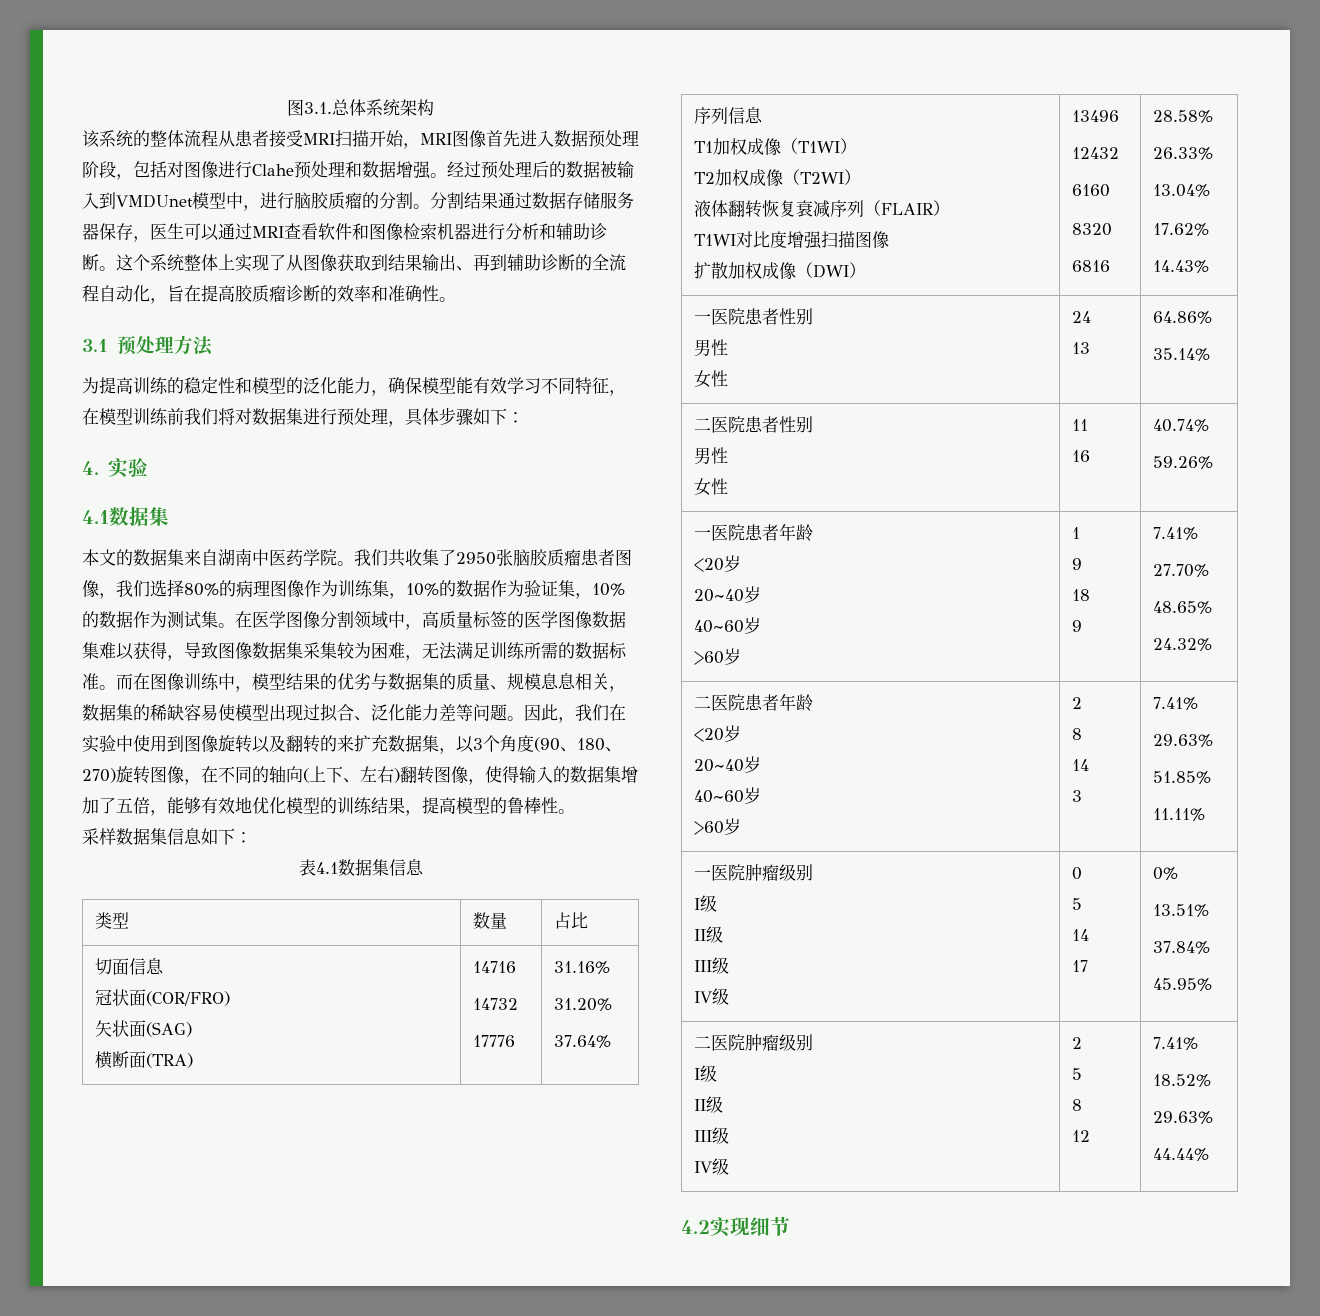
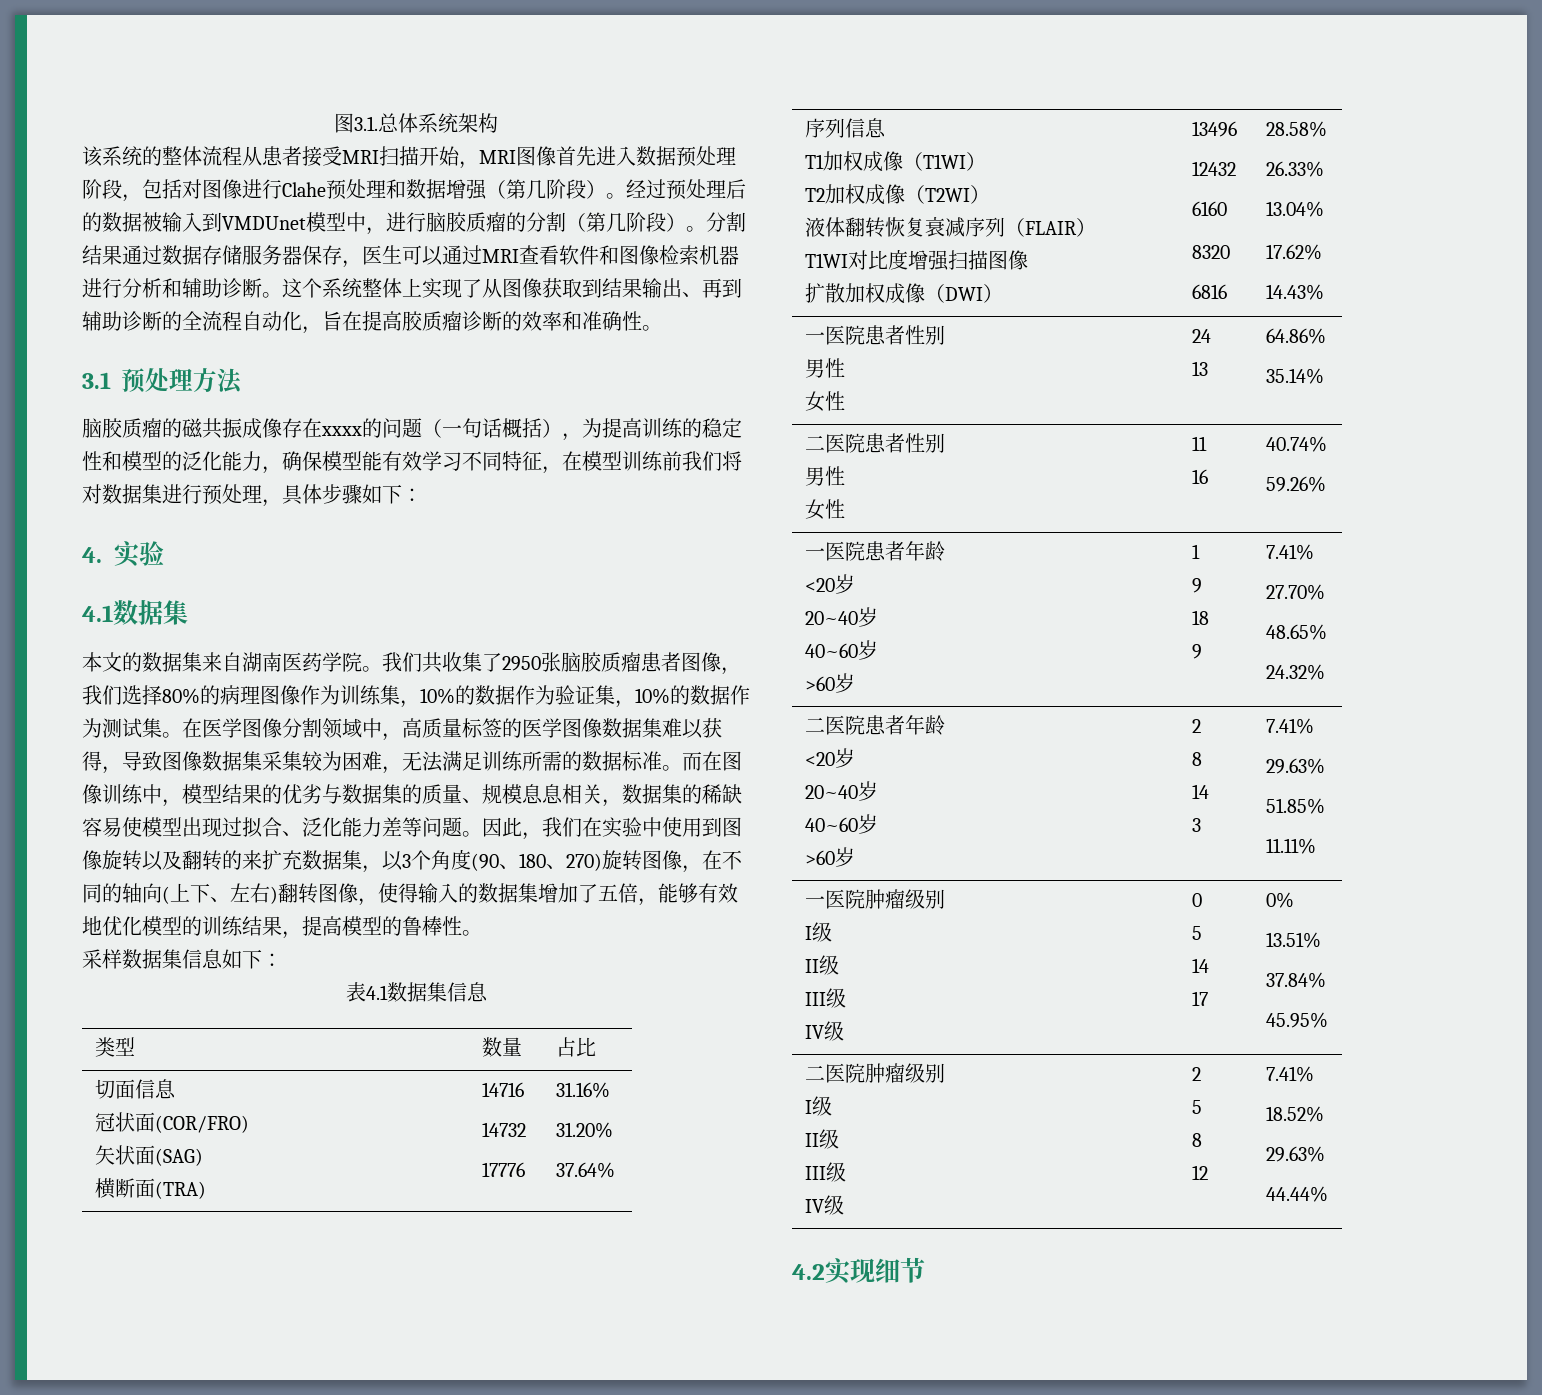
(431, 170) none -> [486,179,606,199] （第几阶段）
(413, 200) none -> [566,212,686,232] （第几阶段）
(213, 346) none -> [82,418,582,441] 脑胶质瘤的磁共振成像存在xxxx的问题（一句话概括），
[252,549,269,566] 中 -> (282, 662) none

